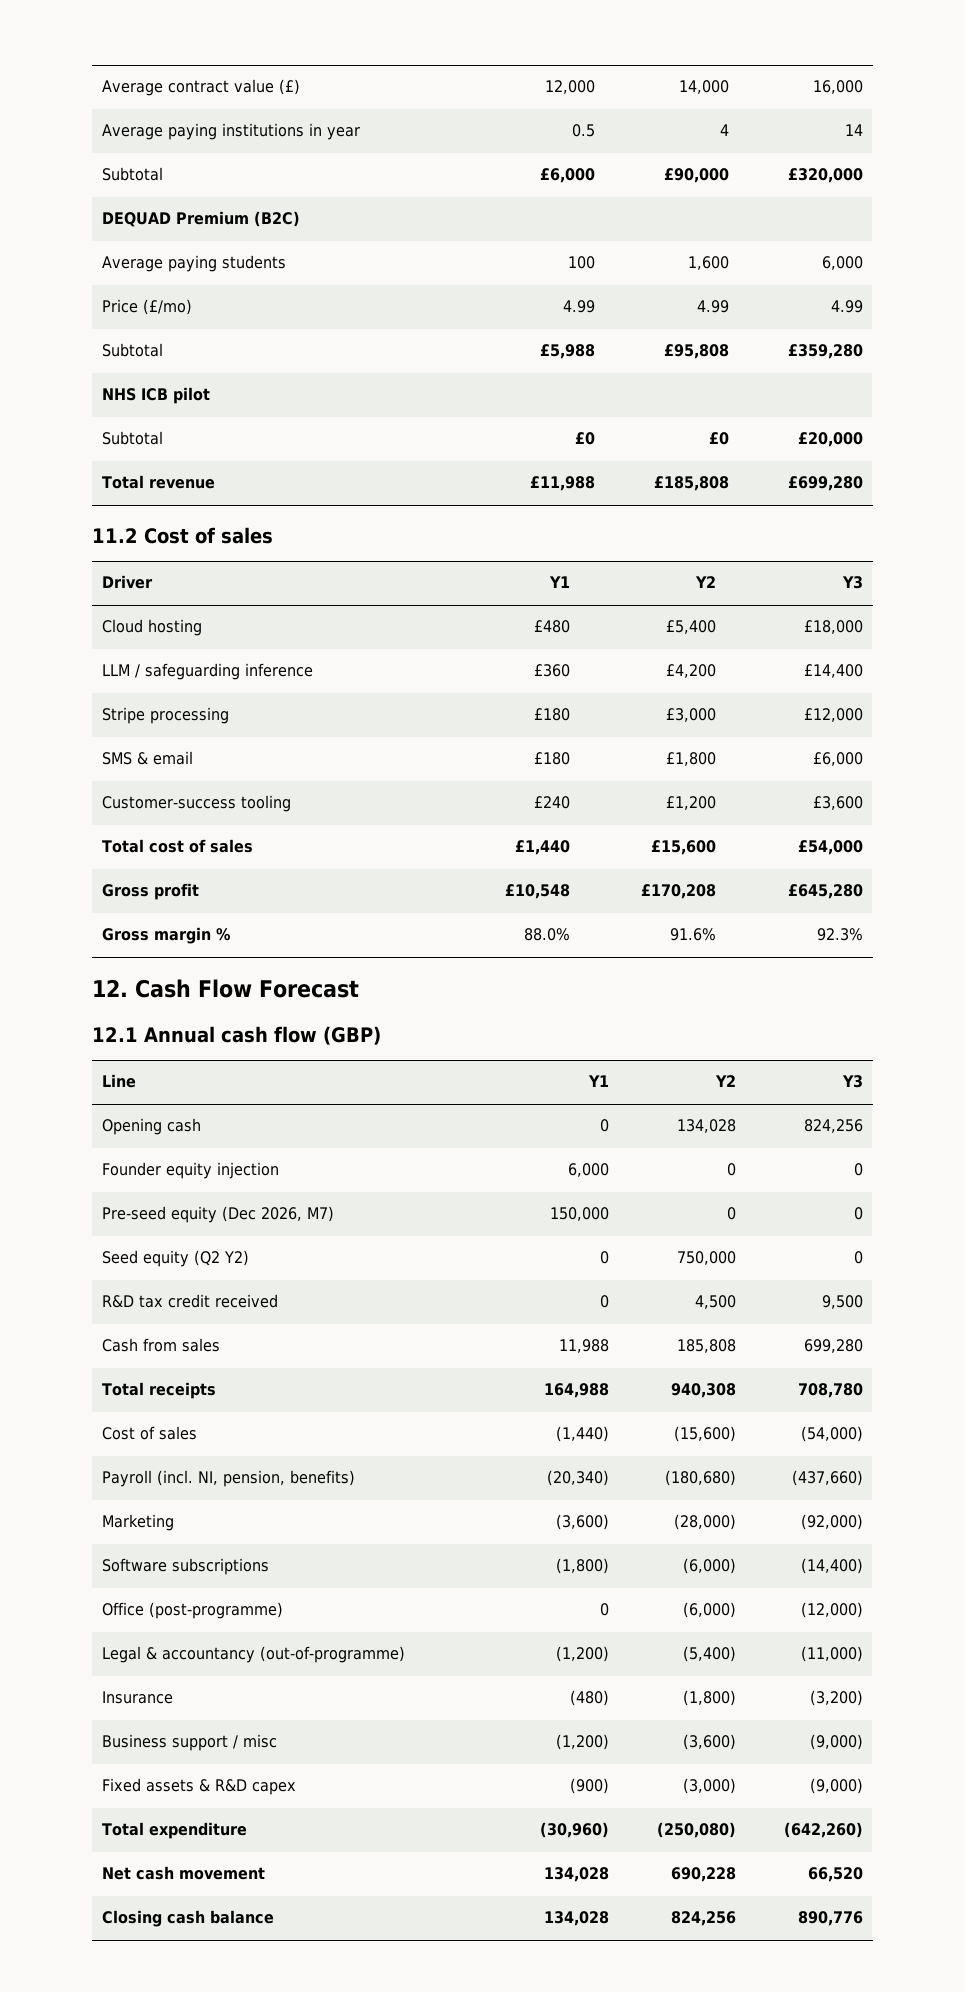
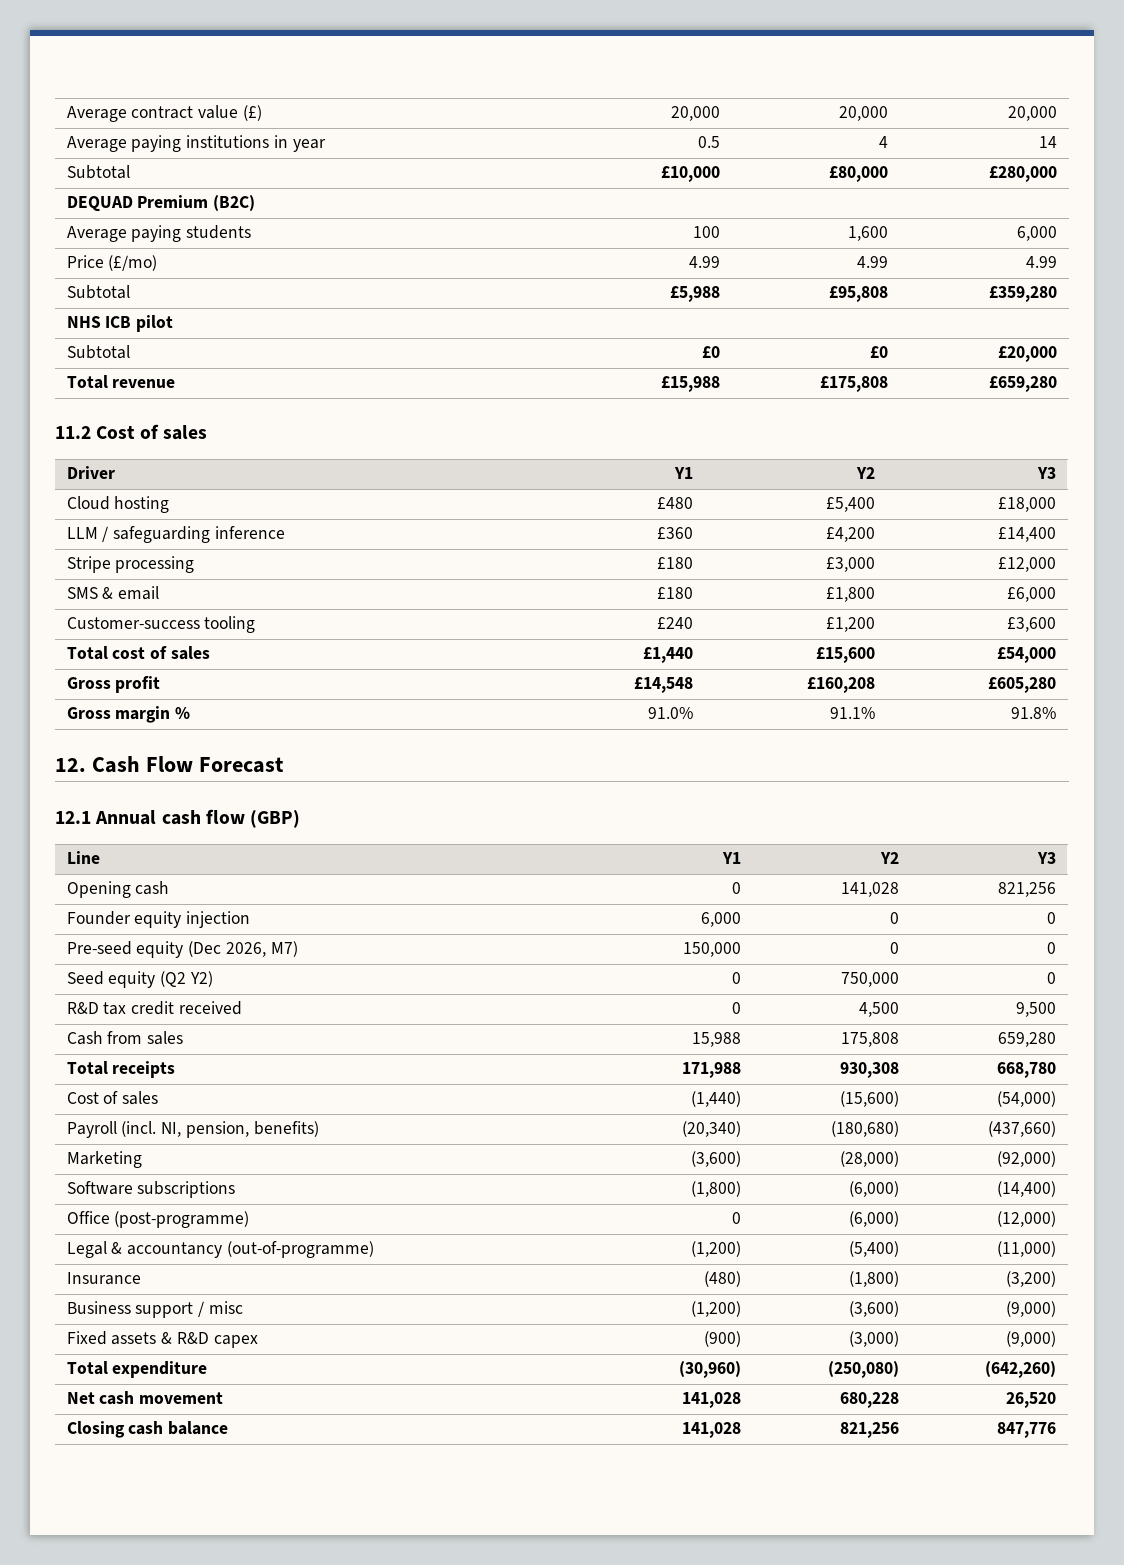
[544,80,595,94] [678,80,729,94] [812,80,863,94] 12,000 | 14,000 | 16,000 -> [671,106,721,121] [839,106,889,121] [1008,106,1058,121] 20,000 | 20,000 | 20,000
[539,168,595,183] [663,168,729,183] [787,168,863,183] £6,000 | £90,000 | £320,000 -> [661,166,721,182] [829,166,889,182] [989,166,1058,182] £10,000 | £80,000 | £280,000
[529,476,595,491] [653,476,729,491] [787,476,863,491] £11,988 | £185,808 | £699,280 -> [661,376,721,392] [820,376,889,392] [989,376,1058,392] £15,988 | £175,808 | £659,280
[504,884,570,899] [640,884,716,899] [787,884,863,899] £10,548 | £170,208 | £645,280 -> [634,677,694,693] [807,677,876,693] [988,677,1057,693] £14,548 | £160,208 | £605,280
[523,928,570,941] [669,928,716,941] [816,928,863,941] 88.0% | 91.6% | 92.3% -> [648,707,694,719] [830,707,876,719] [1011,707,1057,719] 91.0% | 91.1% | 91.8%
[676,1119,736,1133] [803,1119,863,1133] 134,028 | 824,256 -> [841,882,900,897] [998,882,1057,897] 141,028 | 821,256
[558,1339,609,1353] [676,1339,736,1353] [803,1339,863,1353] 11,988 | 185,808 | 699,280 -> [692,1032,742,1047] [841,1032,900,1047] [998,1032,1057,1047] 15,988 | 175,808 | 659,280
[543,1383,609,1398] [670,1383,736,1398] [797,1383,863,1398] 164,988 | 940,308 | 708,780 -> [682,1062,742,1078] [840,1062,900,1078] [997,1062,1057,1078] 171,988 | 930,308 | 668,780
[543,1867,609,1882] [670,1867,736,1882] [807,1867,863,1882] 134,028 | 690,228 | 66,520 -> [682,1392,742,1408] [840,1392,900,1408] [1006,1392,1057,1408] 141,028 | 680,228 | 26,520
[543,1911,609,1926] [670,1911,736,1926] [797,1911,863,1926] 134,028 | 824,256 | 890,776 -> [682,1422,742,1438] [840,1422,900,1438] [997,1422,1057,1438] 141,028 | 821,256 | 847,776

